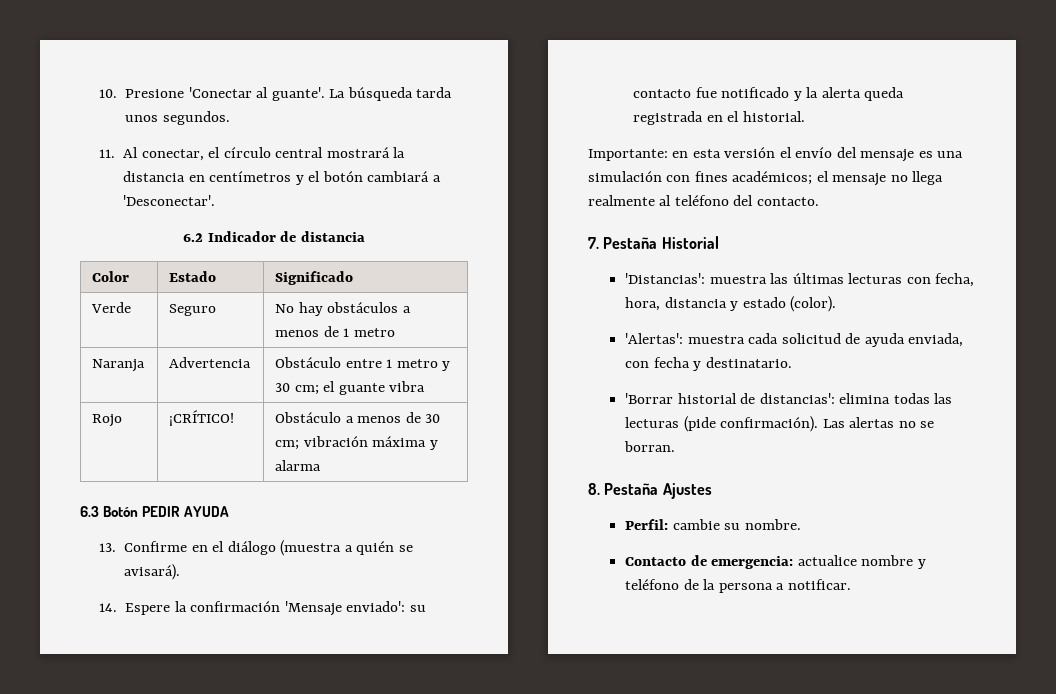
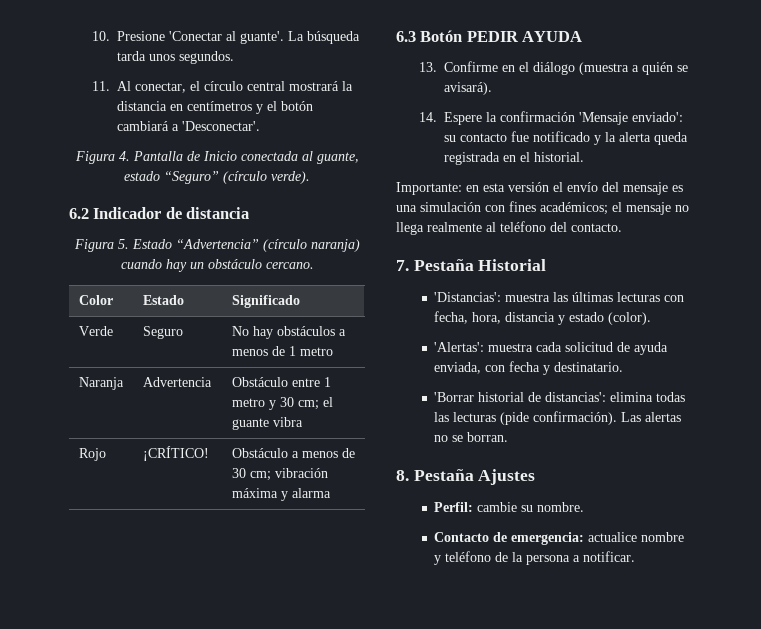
[183,231,365,242] 6.2 Indicador de distancia -> [74,151,359,164] [124,171,310,184] [69,207,250,219] [73,239,360,252] [120,259,314,272] Figura 4. Pantalla de Inicio conectada al guante, estado “Seguro” (círculo verde). // 6.2 Indicador de distancia // Figura 5. Estado “Advertencia” (círculo naranja) cuando hay un obstáculo cercano.

